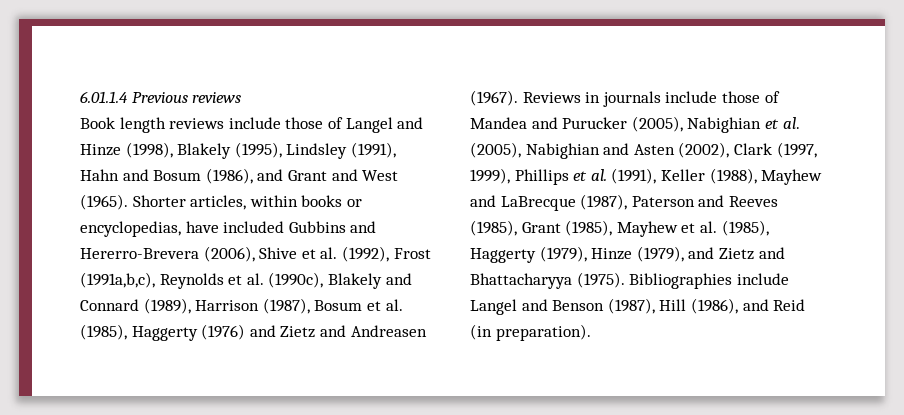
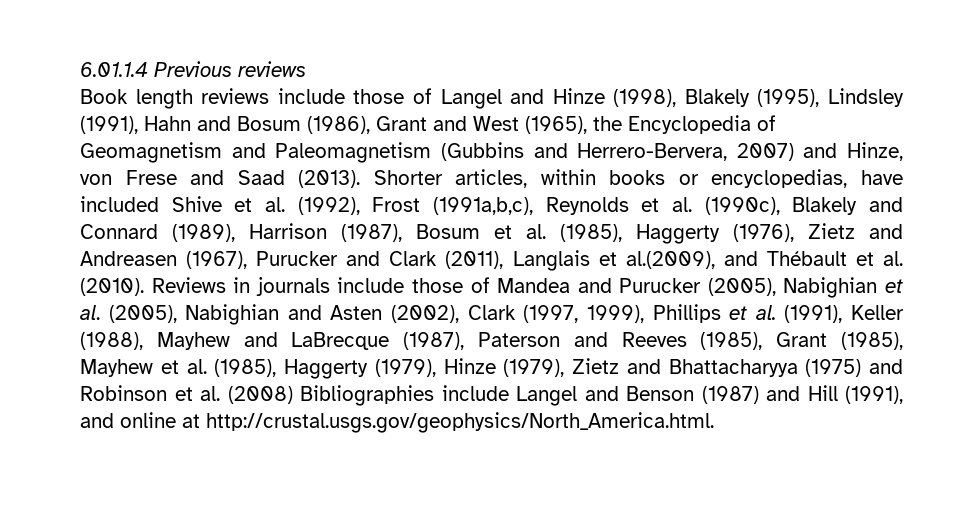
[257,169,284,181] and -> (370, 125) none
[80,194,128,210] (1965). -> [525,115,776,134] [80,142,903,163] [80,170,361,188] (1965), the Encyclopedia of Geomagnetism and Paleomagnetism (Gubbins and Herrero-Bervera, 2007) and Hinze, von Frese and Saad (2013).
[288,221,377,233] [80,246,255,262] Gubbins and Hererro-Brevera (2006), -> (159, 204) none
[201,324,276,340] (1976) and -> [733,224,794,242] (1976),
[470,90,518,106] (1967). -> [186,250,904,271] [80,278,144,296] (1967), Purucker and Clark (2011), Langlais et al.(2009), and Thébault et al. (2010).
[688,247,715,259] and -> (565, 368) none
[576,272,625,288] (1975). -> [805,359,903,377] [80,385,293,404] (1975) and Robinson et al. (2008)
[607,298,806,314] [470,324,591,341] (1987), Hill (1986), and Reid (in preparation). -> [701,385,903,404] [80,412,714,433] (1987) and Hill (1991), and online at http://crustal.usgs.gov/geophysics/North_America.html.

